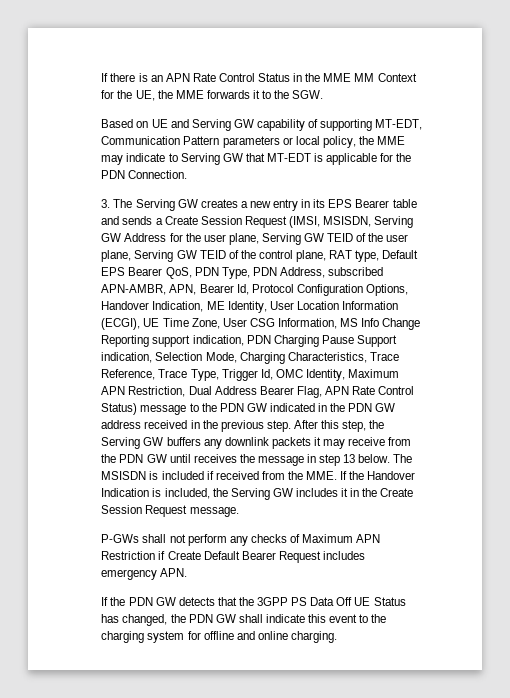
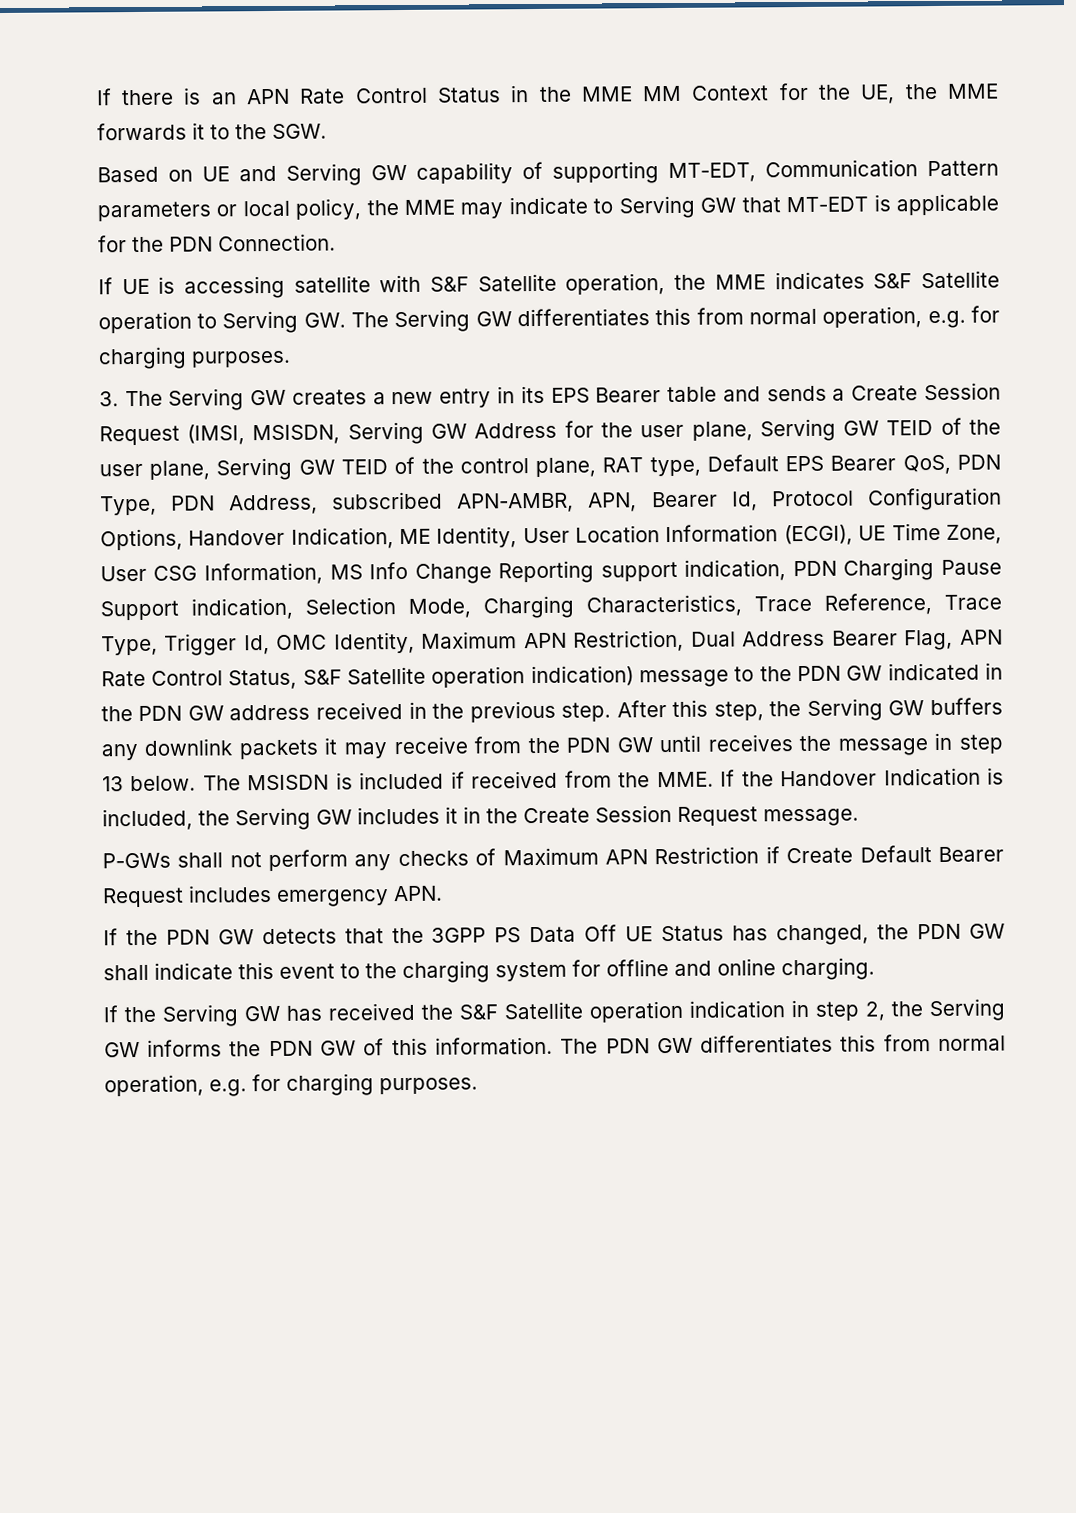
(188, 174) none -> [97,270,1001,299] [97,305,1001,334] [97,346,291,370] // If UE is accessing satellite with S&F Satellite operation, the MME indicates S&F Satellite operation to Serving GW. The Serving GW differentiates this from normal operation, e.g. for charging purposes.
[101,403,138,415] Status) -> [228,665,634,690] Status, S&F Satellite operation indication)
(337, 637) none -> [102,998,1005,1027] [103,1034,1006,1058] [103,1073,478,1097] // If the Serving GW has received the S&F Satellite operation indication in step 2, the Serving GW informs the PDN GW of this information. The PDN GW differentiates this from normal operation, e.g. for charging purposes.

